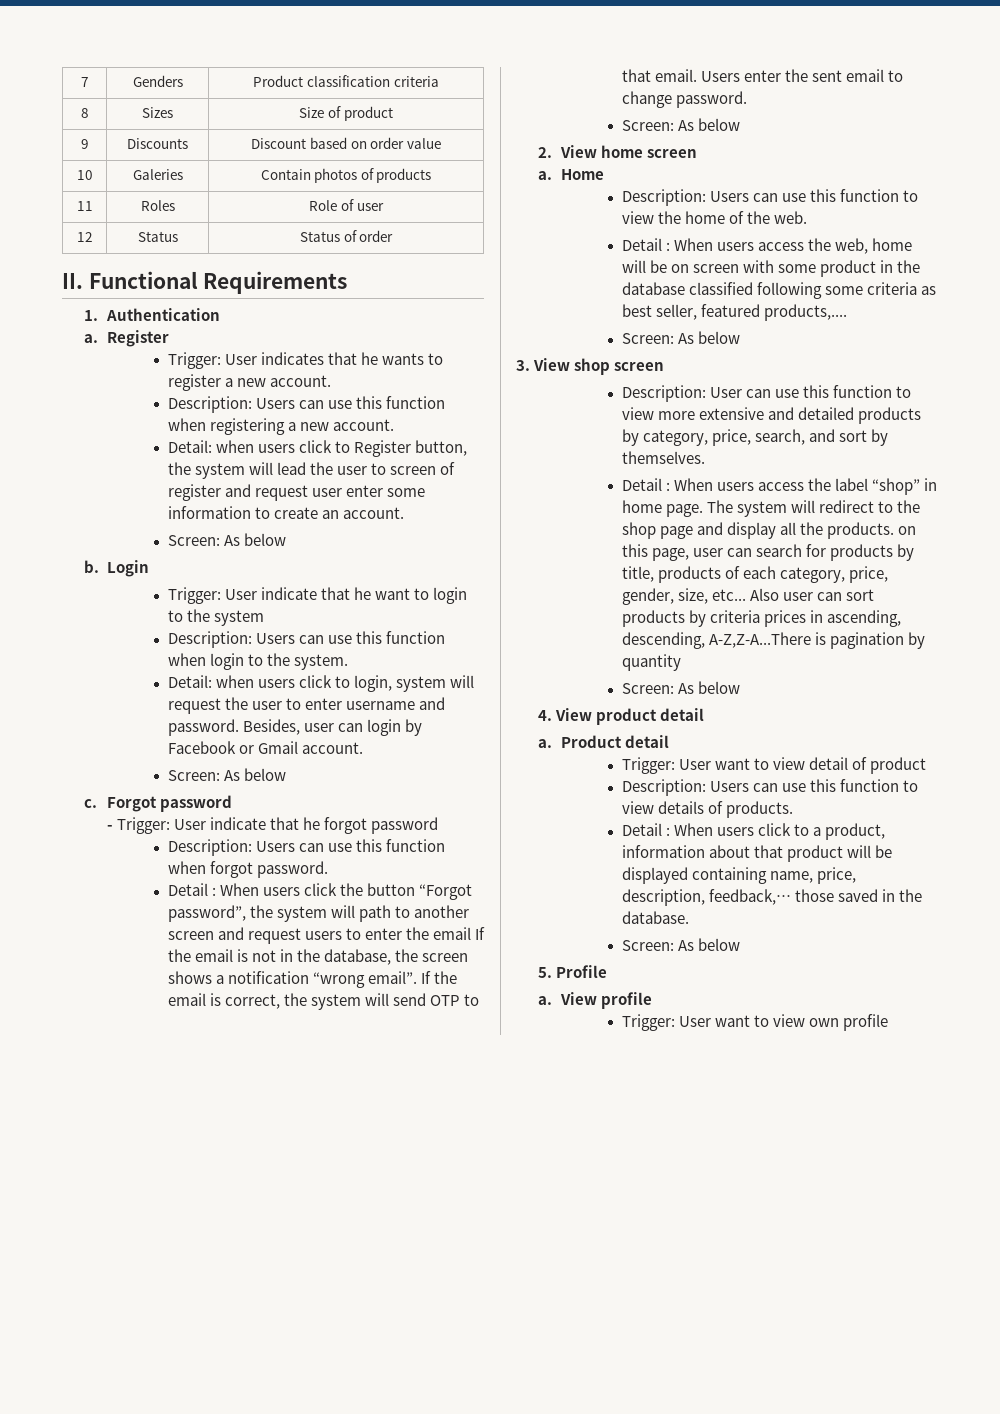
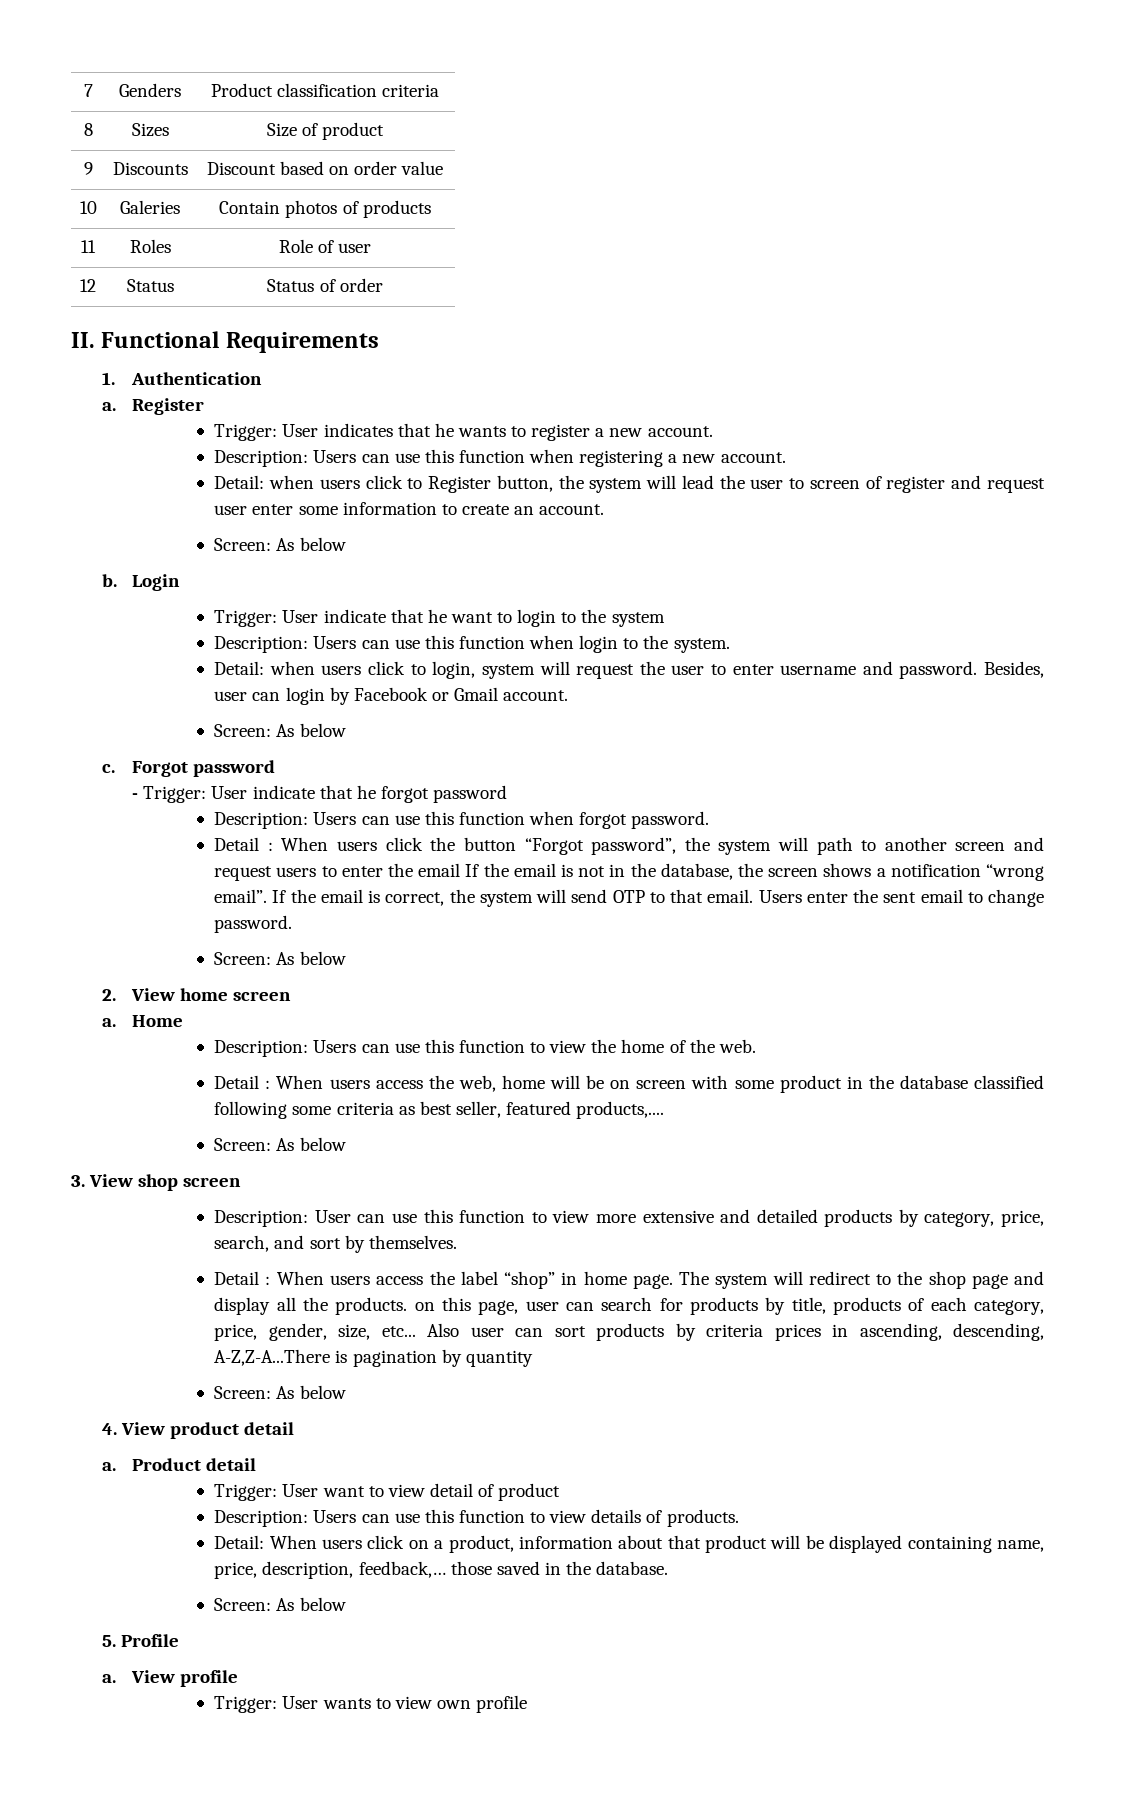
[621,823,809,836] Detail : When users click to -> [214,1535,429,1549] Detail: When users click on
[714,1015,750,1027] want -> [322,1698,371,1709] wants

